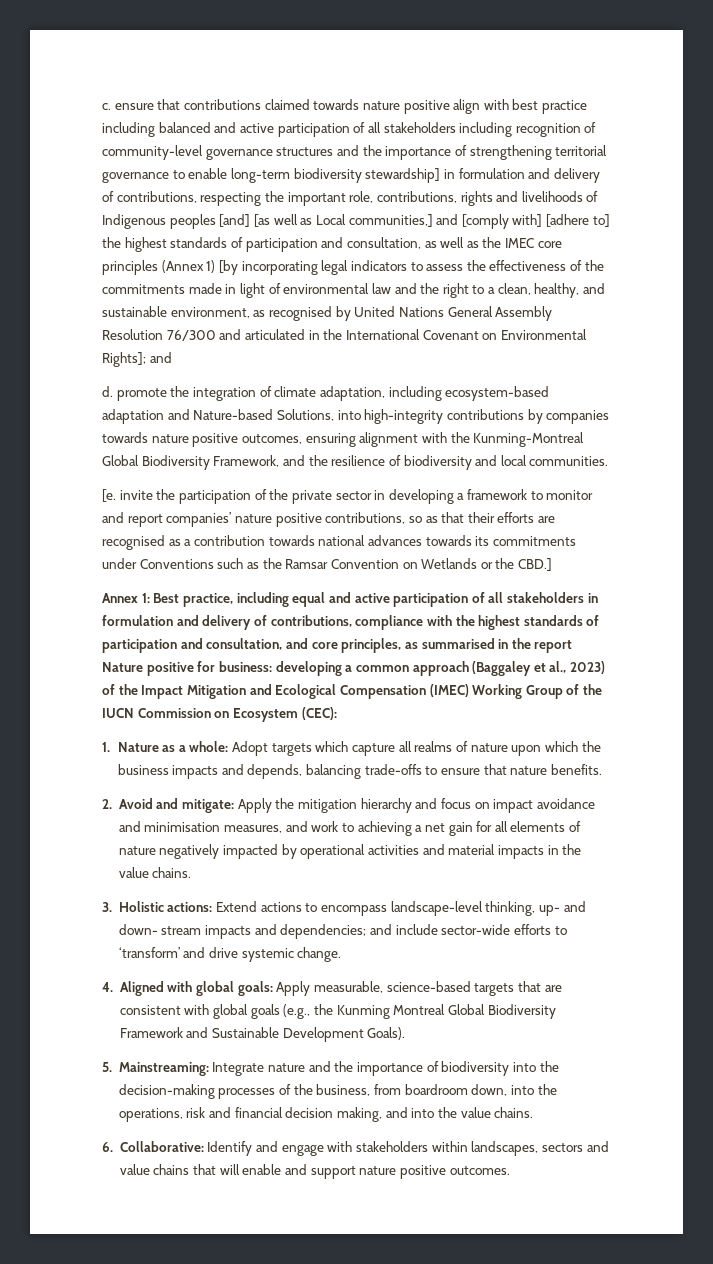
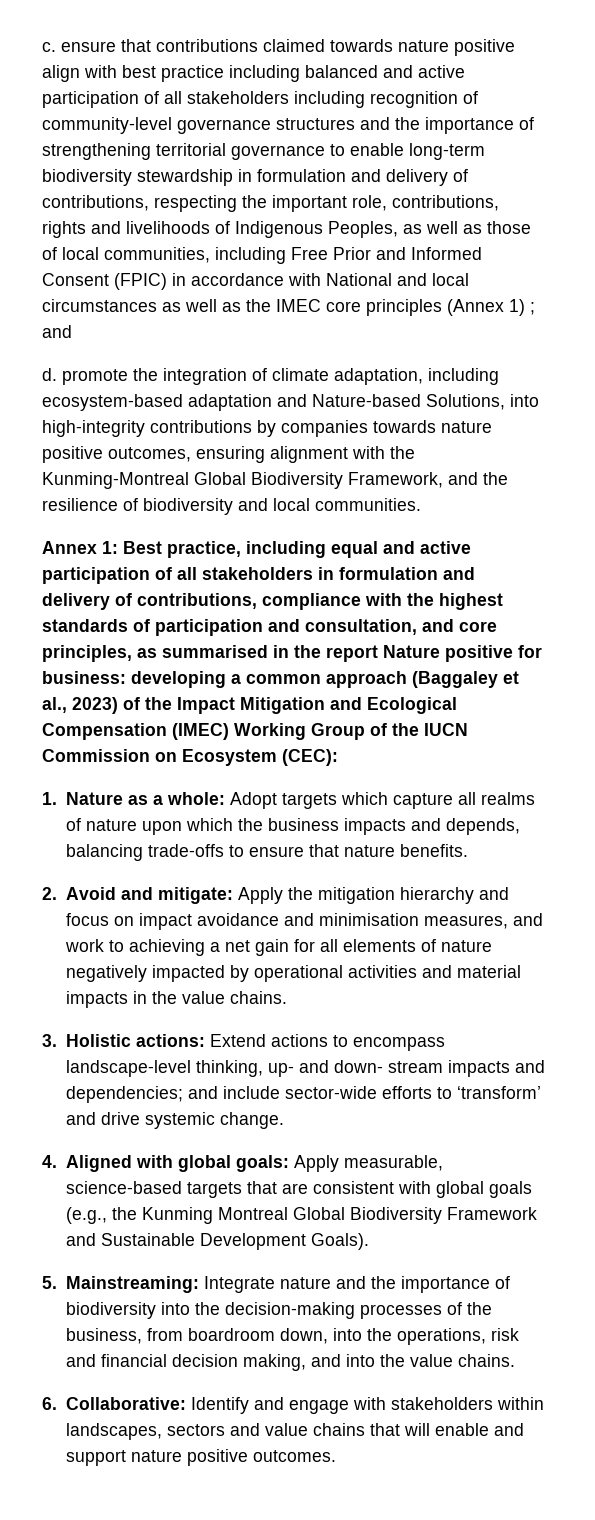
[365,168,441,183] stewardship] -> [137,169,233,186] stewardship
[169,214,610,229] [102,237,421,252] peoples [and] [as well as Local communities,] and [comply with] [adhere to] the highest standards of participation and consultation, -> [328,221,531,238] [42,247,482,264] [42,273,469,290] [42,299,157,312] Peoples, as well as those of local communities, including Free Prior and Informed Consent (FPIC) in accordance with National and local circumstances
[218,260,604,275] [102,283,606,298] [102,306,553,321] [102,329,587,341] [102,352,146,367] [by incorporating legal indicators to assess the effectiveness of the commitments made in light of environmental law and the right to a clean, healthy, and sustainable environment, as recognised by United Nations General Assembly Resolution 76/300 and articulated in the International Covenant on Environmental Rights]; -> [530,302,535,315] ;
[102,489,594,504] [102,512,556,527] [102,535,576,550] [102,558,553,571] // [e. invite the participation of the private sector in developing a framework to monitor and report companies’ nature positive contributions, so as that their efforts are recognised as a contribution towards national advances towards its commitments under Conventions such as the Ramsar Convention on Wetlands or the CBD.] -> (421, 504) none

